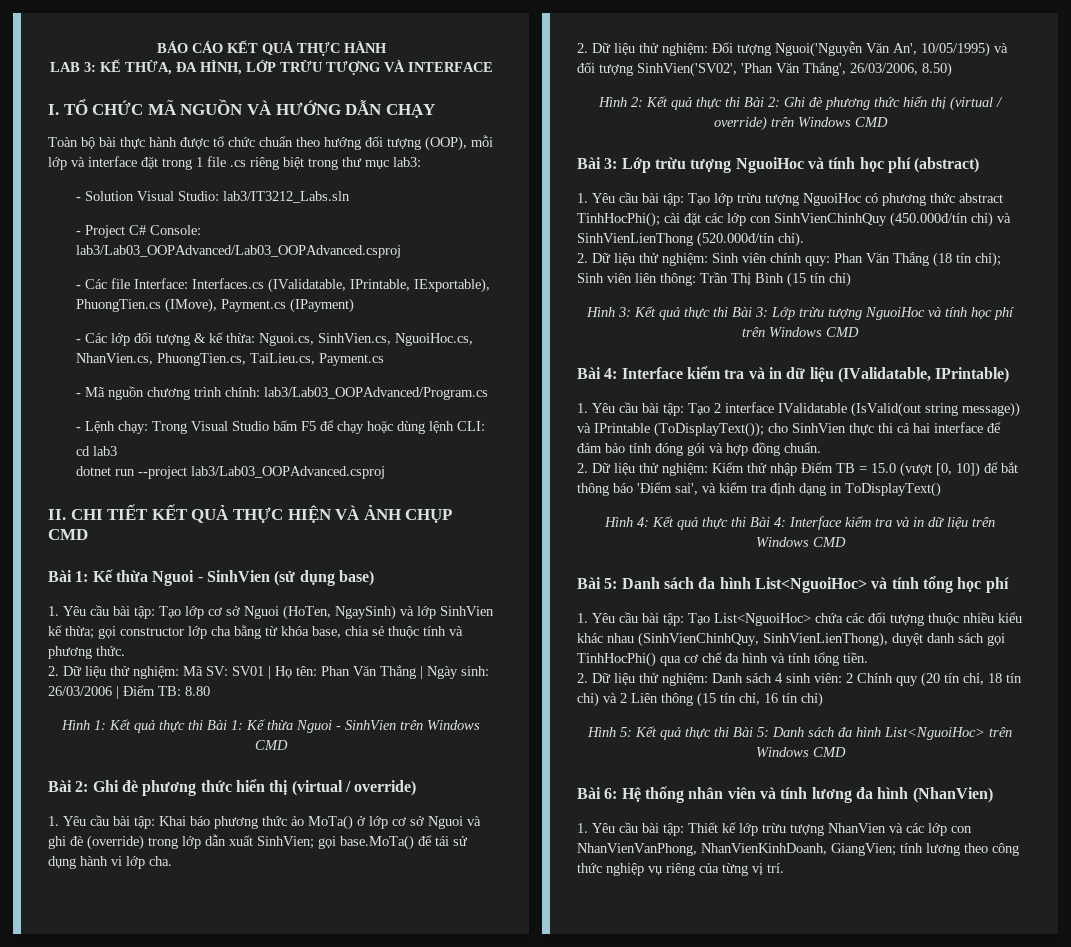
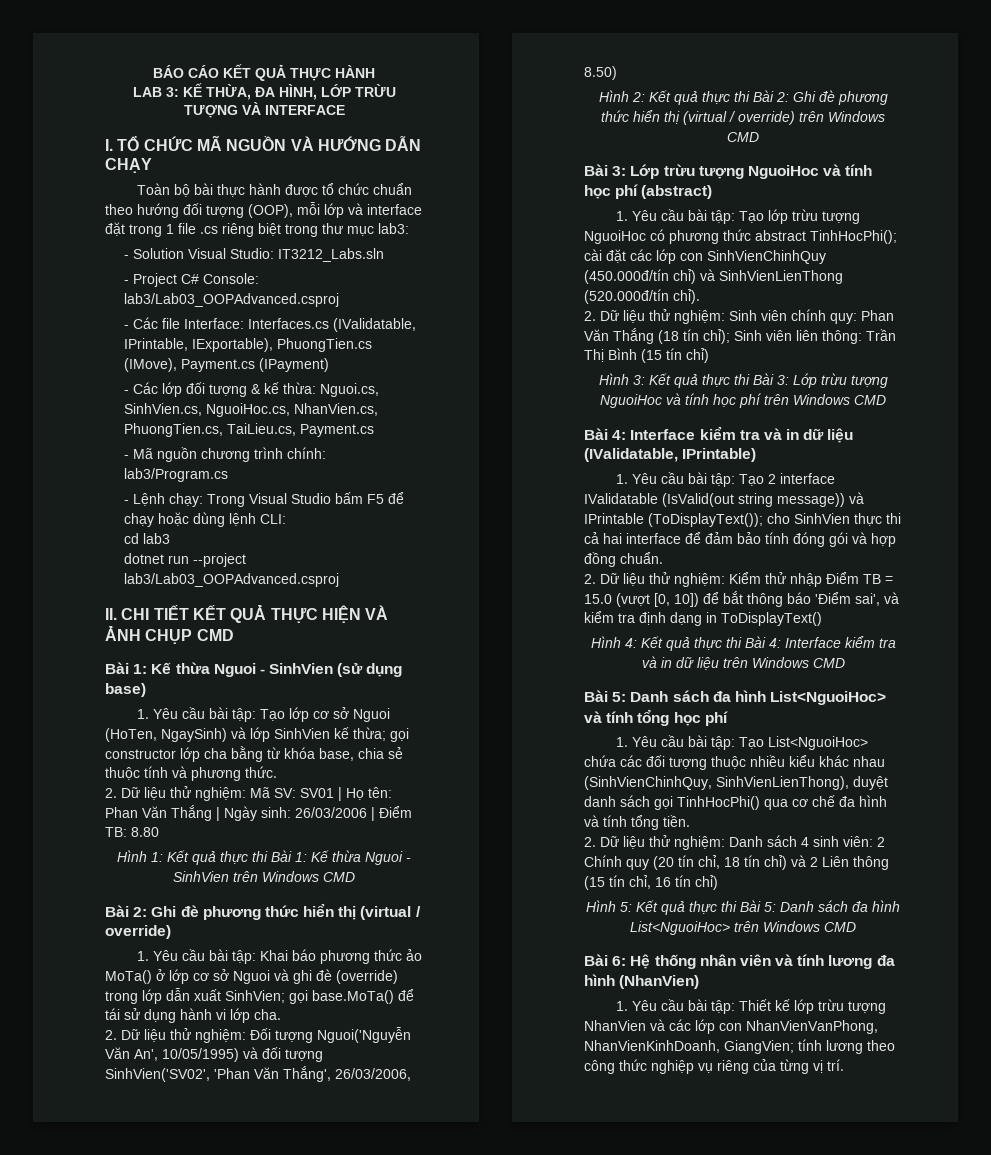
[222,191,350,203] lab3/IT3212_Labs.sln -> [277,248,384,262] IT3212_Labs.sln
[75,245,401,258] lab3/Lab03_OOPAdvanced/Lab03_OOPAdvanced.csproj -> [123,293,339,307] lab3/Lab03_OOPAdvanced.csproj
[263,387,488,400] lab3/Lab03_OOPAdvanced/Program.cs -> [123,468,228,482] lab3/Program.cs

